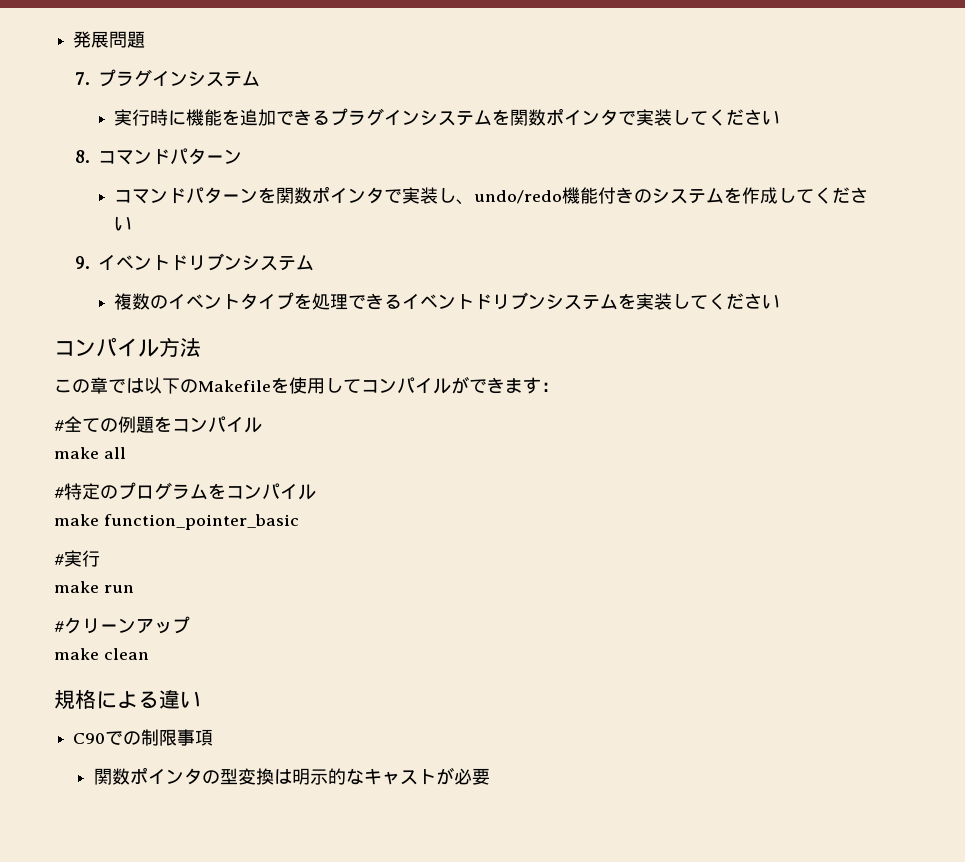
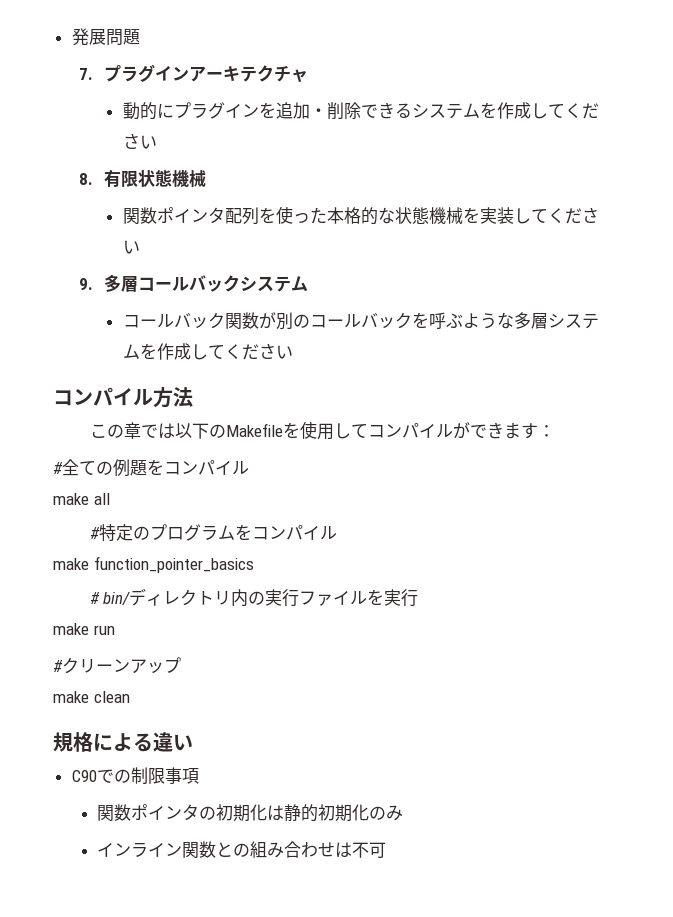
[188,71,261,87] [114,108,781,126] [74,148,243,165] [114,186,869,205] [114,216,133,231] [74,253,315,271] [114,292,673,310] システム // 実行時に機能を追加できるプラグインシステムを関数ポインタで実装してください // 8.コマンドパターン // コマンドパターンを関数ポインタで実装し、undo/redo機能付きのシステムを作成してください // 9.イベントドリブンシステム // 複数のイベントタイプを処理できるイベントドリブンシステムを実装 -> [189,65,309,82] [122,102,599,120] [122,133,157,149] [78,170,207,187] [122,206,599,225] [122,240,140,254] [78,274,309,292] [122,312,599,330] [122,343,191,360] アーキテクチャ // 動的にプラグインを追加・削除できるシステムを作成してください // 8.有限状態機械 // 関数ポインタ配列を使った本格的な状態機械を実装してください // 9.多層コールバックシステム // コールバック関数が別のコールバックを呼ぶような多層システムを作成
[103,514,299,530] [54,554,64,565] function_pointer_basic // # -> [93,556,254,573] [89,588,385,607] function_pointer_basics // # bin/ディレクトリ内の実行ファイルを
[219,767,490,785] 型変換は明示的なキャストが必要 -> [216,804,404,822] [97,841,387,858] 初期化は静的初期化のみ // インライン関数との組み合わせは不可

